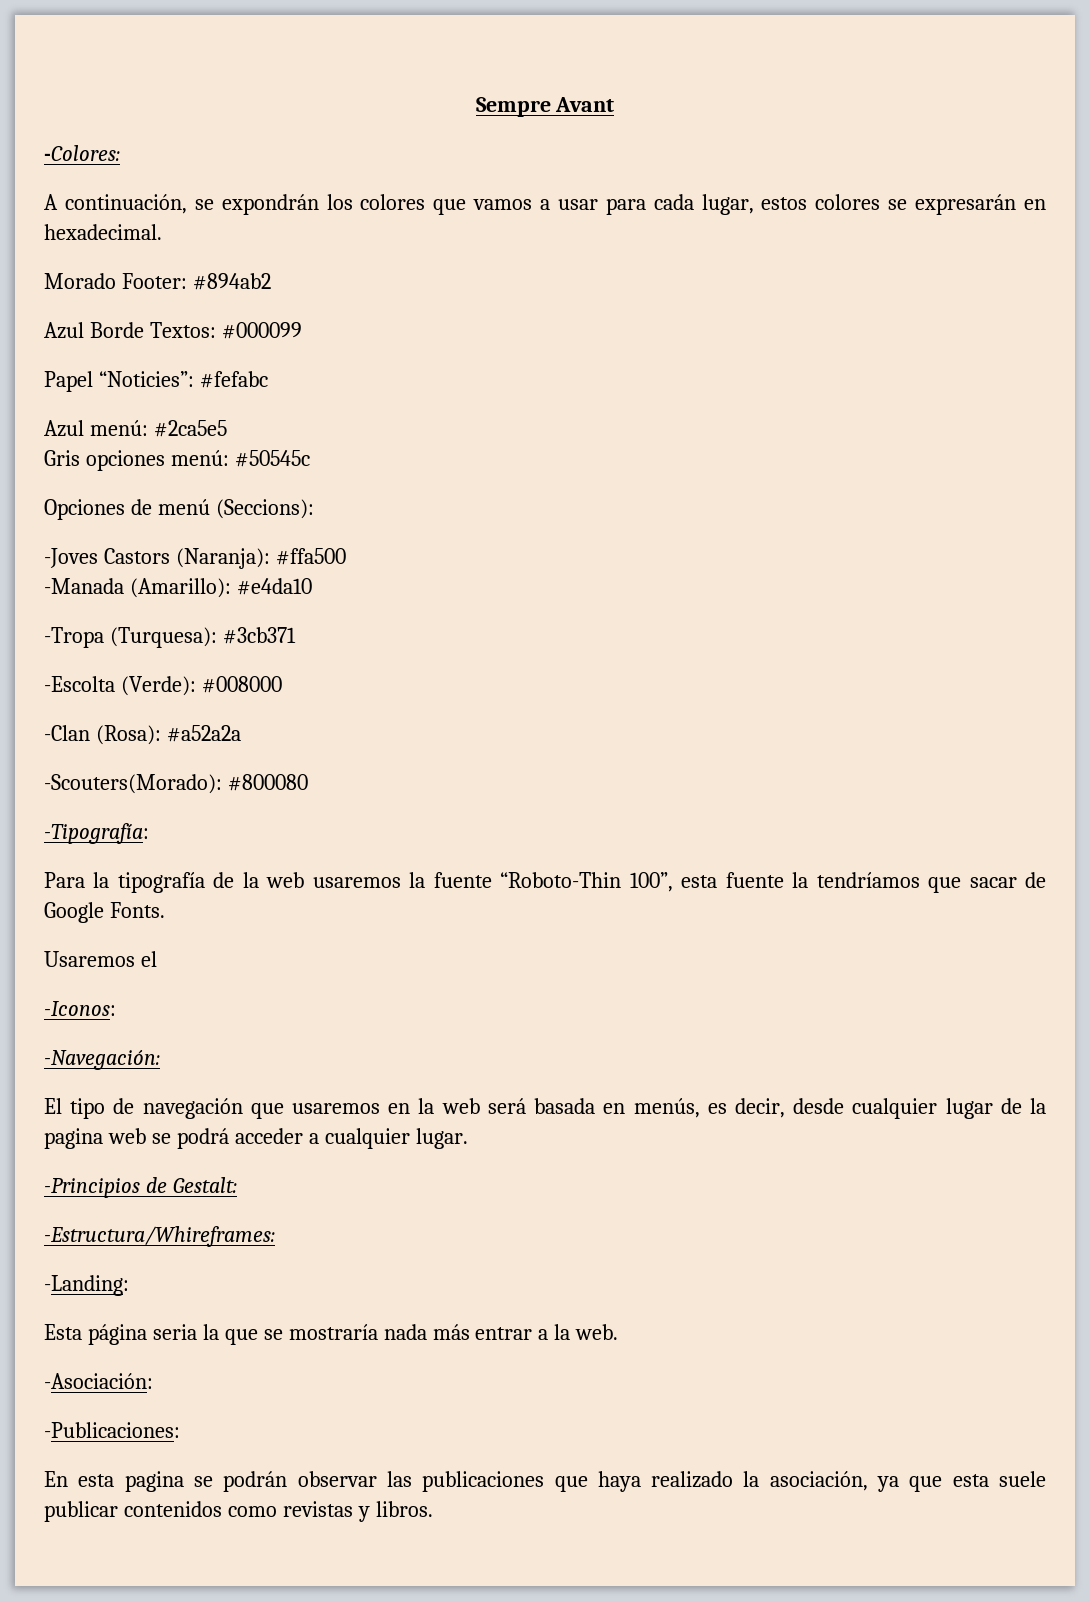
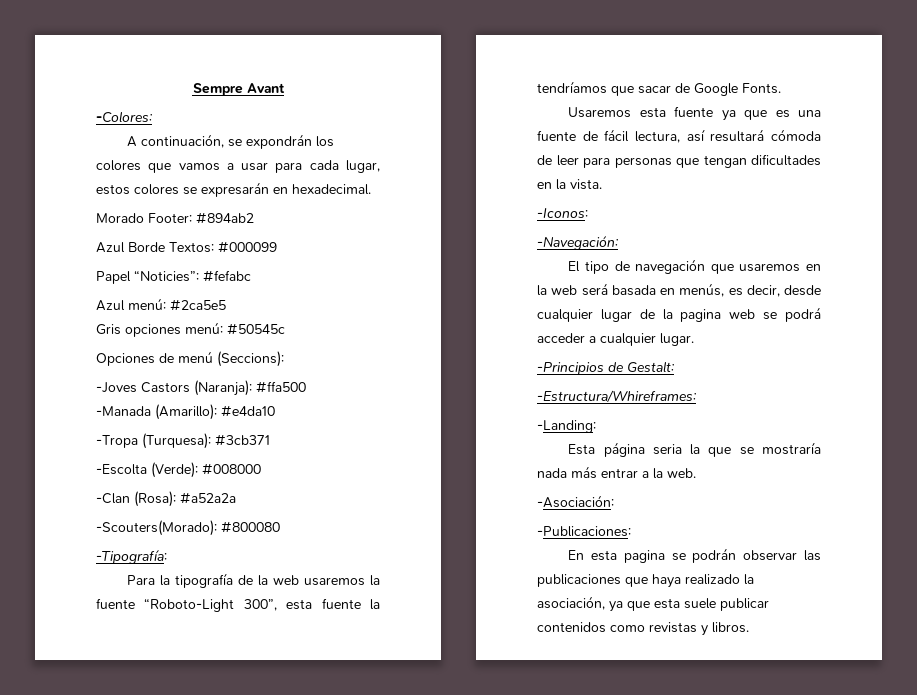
[500,872,673,892] “Roboto-Thin 100”, -> [144,598,277,612] “Roboto-Light 300”,
[140,951,157,967] el -> [639,106,821,121] [537,129,821,143] [537,154,821,168] [537,179,602,190] esta fuente ya que es una fuente de fácil lectura, así resultará cómoda de leer para personas que tengan dificultades en la vista.

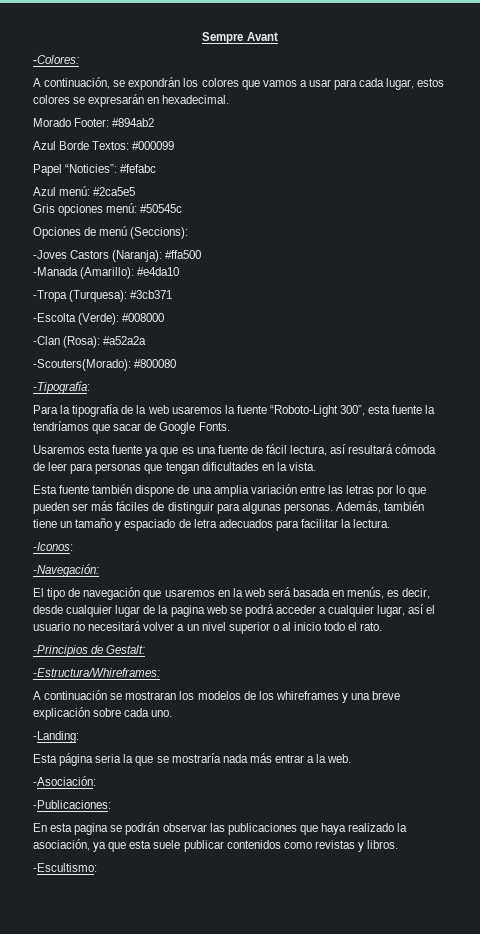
(602, 184) none -> [33,484,427,497] [33,501,425,514] [33,518,391,531] // Esta fuente también dispone de una amplia variación entre las letras por lo que pueden ser más fáciles de distinguir para algunas personas. Además, también tiene un tamaño y espaciado de letra adecuados para facilitar la lectura.
[660,333,694,346] [537,361,675,375] [537,390,697,403] lugar. // -Principios de Gestalt: // -Estructura/Whireframes: -> [377,604,436,617] [33,621,383,634] [33,645,146,657] [33,668,160,677] [33,690,401,703] [33,707,173,720] lugar, así el usuario no necesitará volver a un nivel superior o al inicio todo el rato. // -Principios de Gestalt: // -Estructura/Whireframes: // A continuación se mostraran los modelos de los whireframes y una breve explicación sobre cada uno.
(749, 627) none -> [33,863,97,872] // -Escultismo:

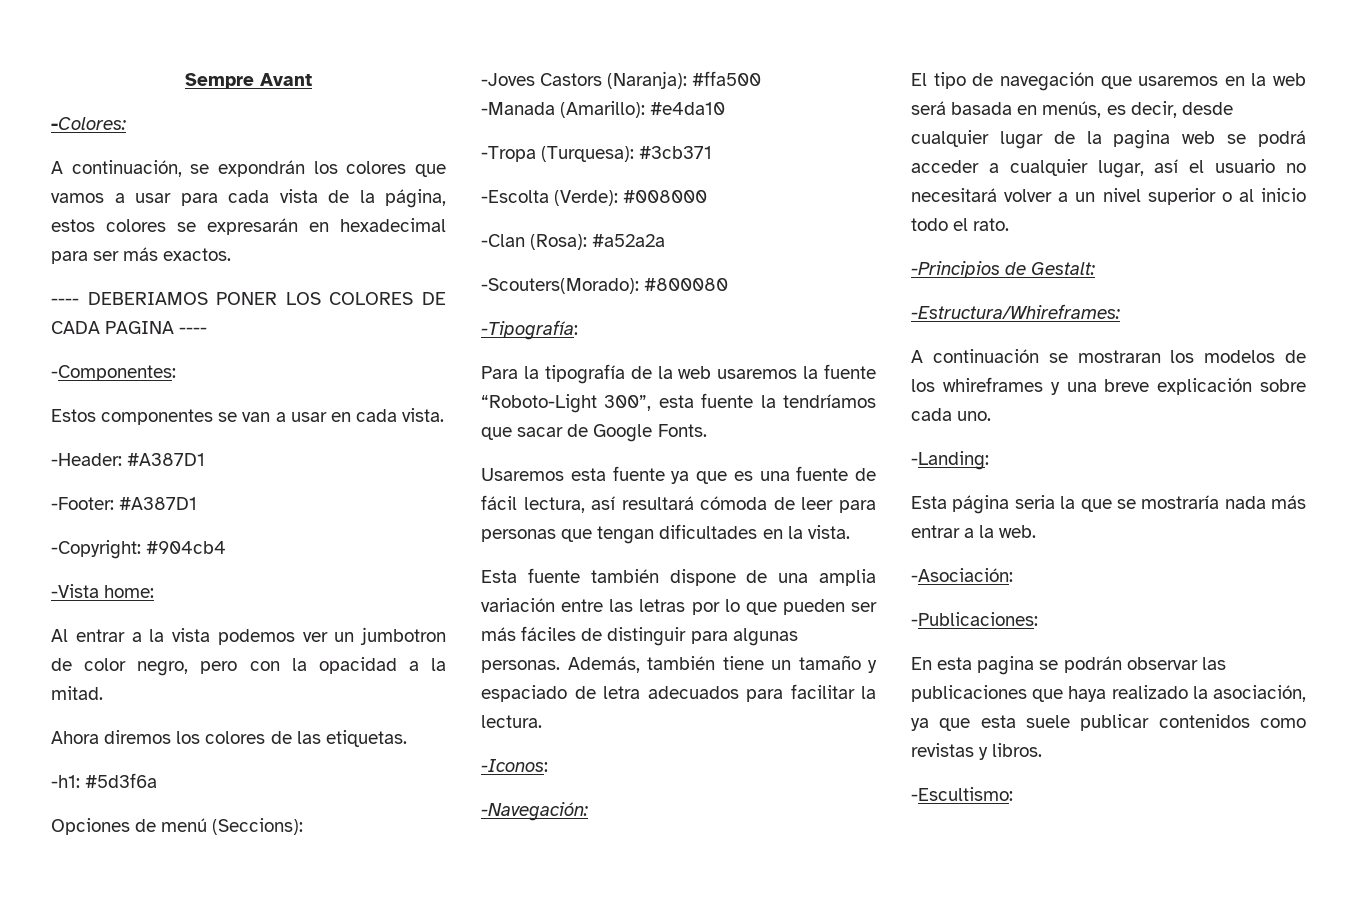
[386,78,415,90] lugar, -> [279,189,446,208] vista de la página,
[162,95,230,104] [33,118,155,127] [33,141,175,150] [33,164,157,176] [33,186,136,196] [33,203,183,216] hexadecimal. // Morado Footer: #894ab2 // Azul Borde Textos: #000099 // Papel “Noticies”: #fefabc // Azul menú: #2ca5e5 // Gris opciones menú: #50545c -> [340,218,446,232] [51,247,232,264] [51,292,447,305] [51,321,208,334] [51,365,176,381] [51,408,445,425] [51,453,206,466] [51,497,198,510] [51,540,227,559] [51,584,155,598] [51,627,446,645] [51,657,446,676] [51,686,103,700] [51,730,407,747] [51,773,158,788] hexadecimal para ser más exactos. // ---- DEBERIAMOS PONER LOS COLORES DE CADA PAGINA ---- // -Componentes: // Estos componentes se van a usar en cada vista. // -Header: #A387D1 // -Footer: #A387D1 // -Copyright: #904cb4 // -Vista home: // Al entrar a la vista podemos ver un jumbotron de color negro, pero con la opacidad a la mitad. // Ahora diremos los colores de las etiquetas. // -h1: #5d3f6a

